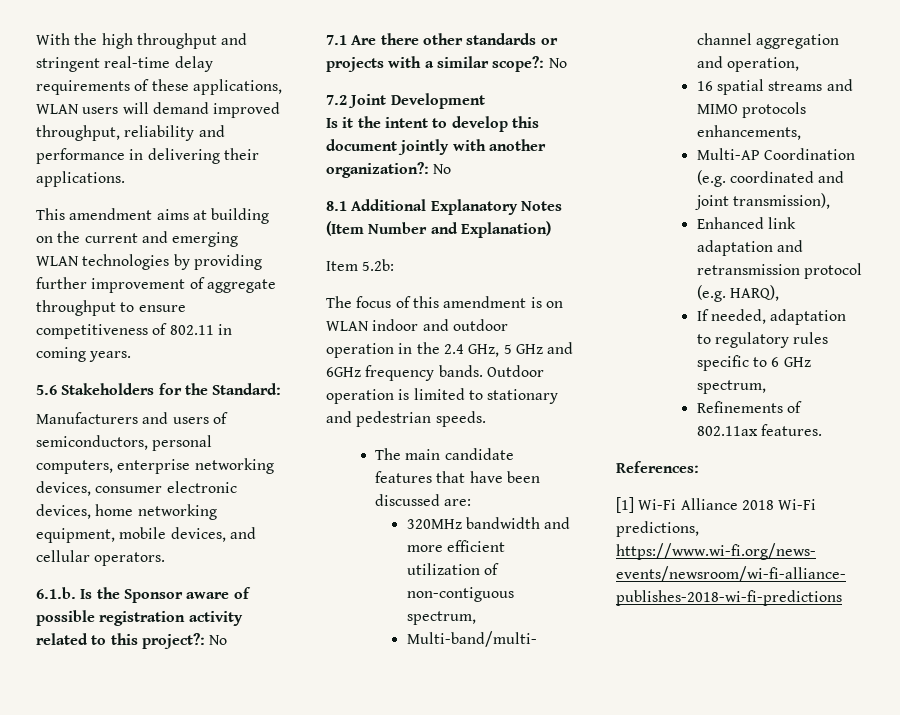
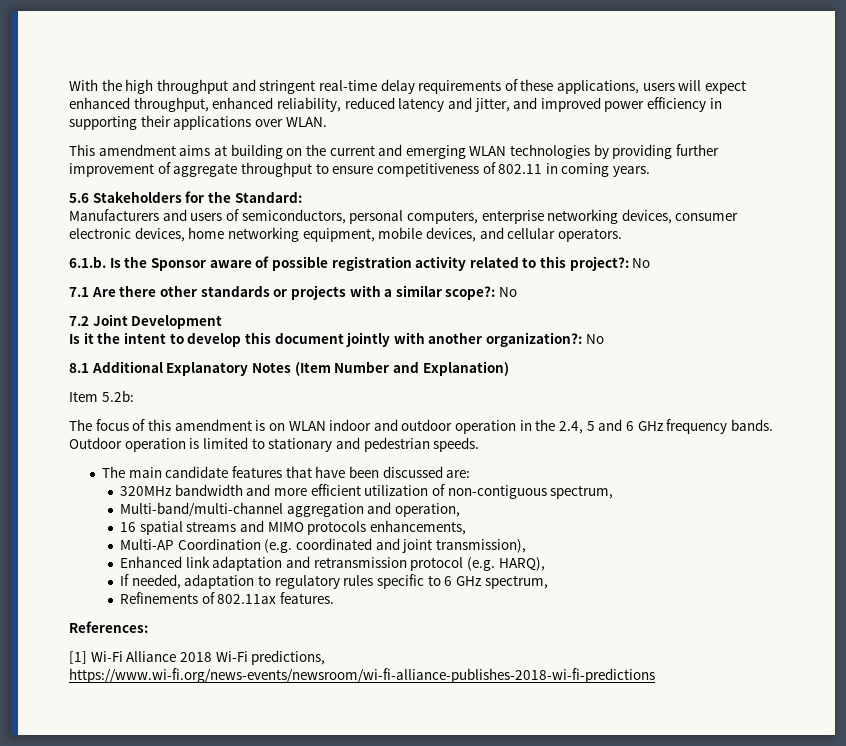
[36,104,79,114] WLAN -> (640, 87) none
[152,102,281,118] [36,125,225,141] [36,148,259,164] [36,171,125,187] demand improved throughput, reliability and performance in delivering their applications. -> [705,80,747,94] [69,97,722,112] [69,115,327,130] expect enhanced throughput, enhanced reliability, reduced latency and jitter, and improved power efficiency in supporting their applications over WLAN.
[443,342,574,357] [326,367,361,377] 2.4 GHz, 5 GHz and 6GHz -> [559,419,664,434] 2.4, 5 and 6 GHz

